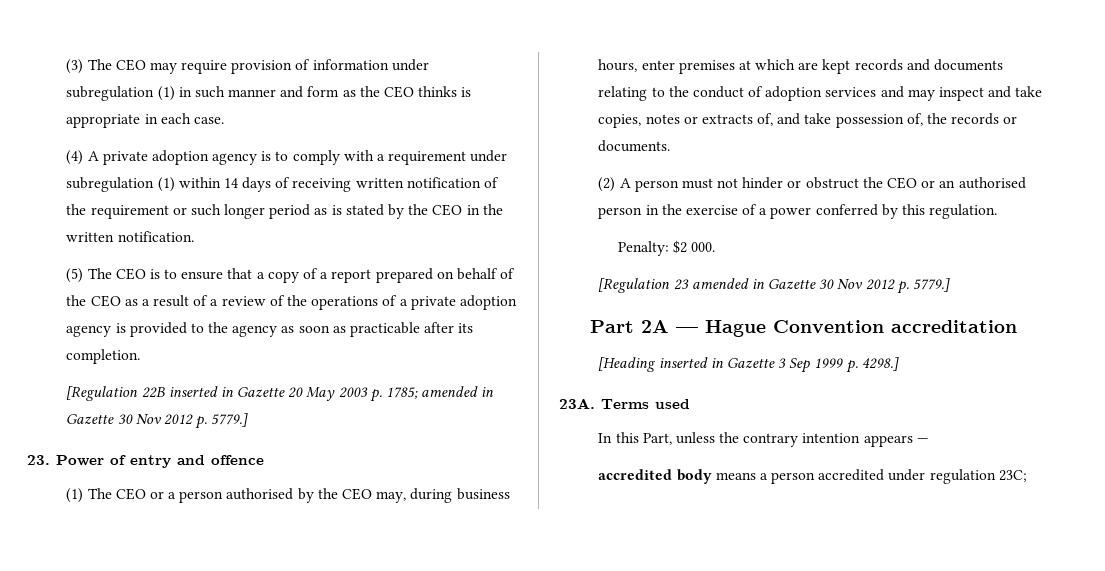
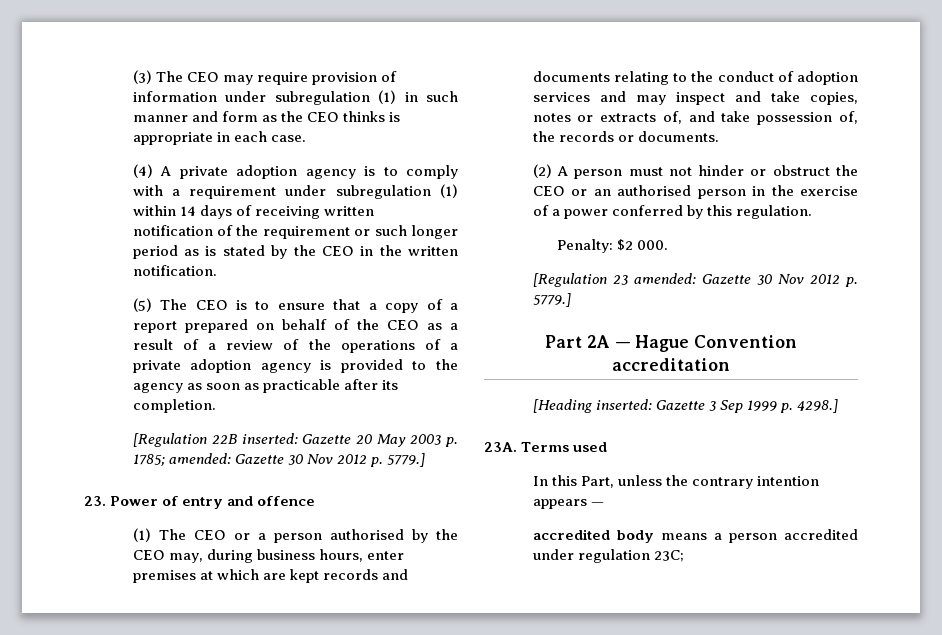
[168,386,234,397] inserted in -> [241,433,298,444] inserted:
[421,386,495,397] amended in -> [168,453,231,464] amended:
[691,278,765,289] amended in -> [633,273,696,284] amended:
[658,357,724,368] inserted in -> [595,399,652,410] inserted:

